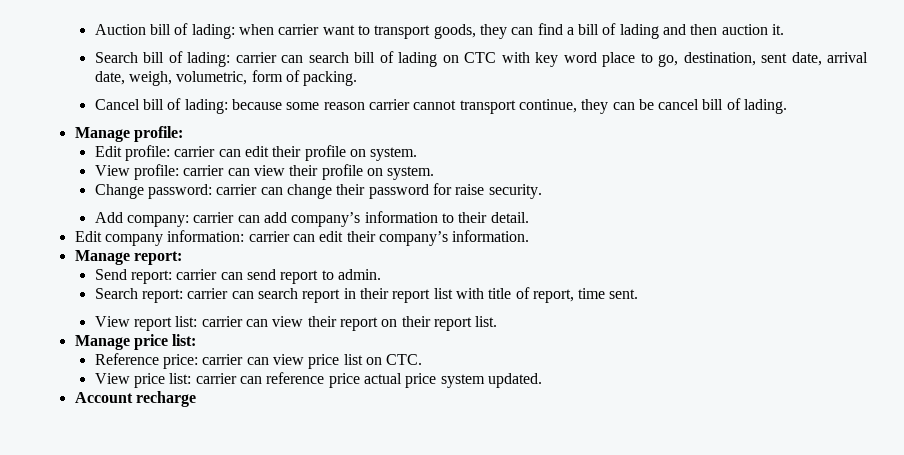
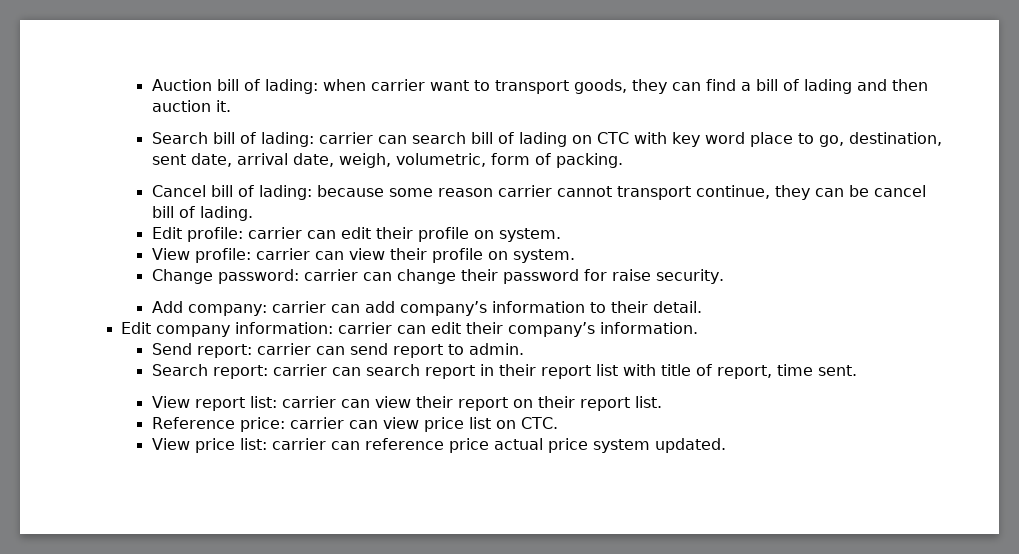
[74,126,183,142] // Manage profile: -> (253, 213) none
[74,250,182,265] // Manage report: -> (699, 328) none
[74,334,197,350] // Manage price list: -> (662, 402) none
[74,391,196,407] // Account recharge -> (726, 445) none

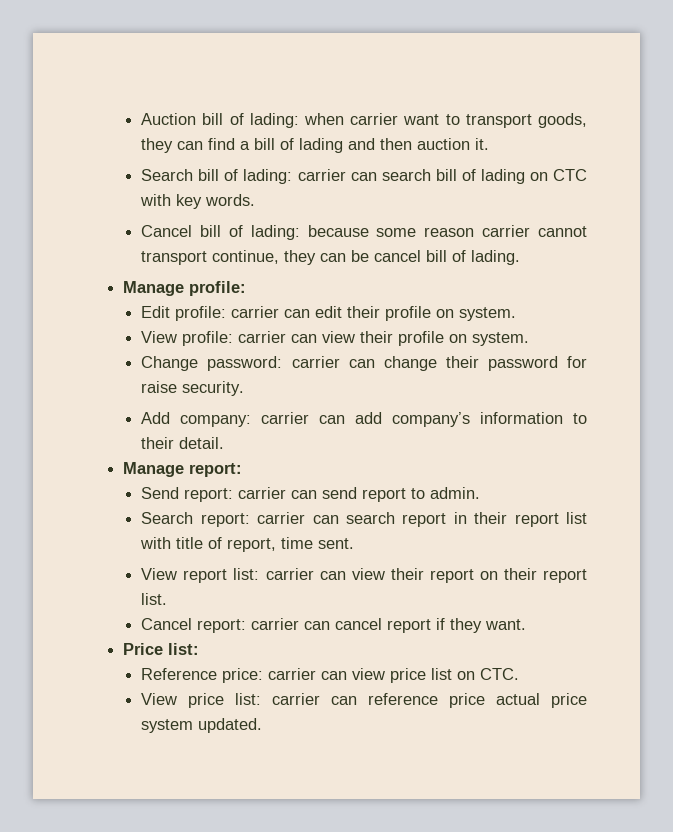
[704,132,942,147] [151,153,623,168] word place to go, destination, sent date, arrival date, weigh, volumetric, form of packing. -> [205,194,256,206] words.
(253, 213) none -> [122,281,246,296] // Manage profile:
[121,322,699,337] Edit company information: carrier can edit their company’s information. -> [122,462,242,477] Manage report:
(662, 402) none -> [141,618,527,633] [122,643,199,655] // Cancel report: carrier can cancel report if they want. // Price list:

